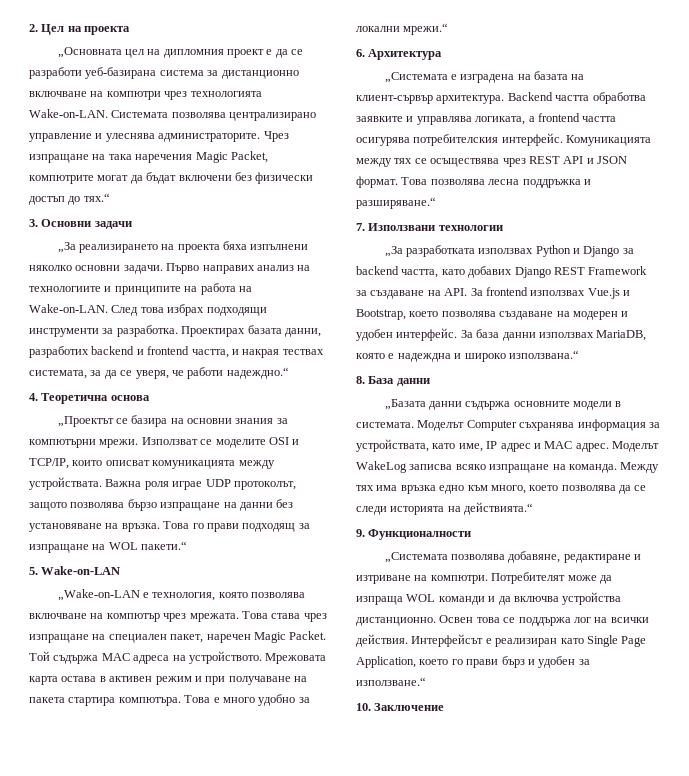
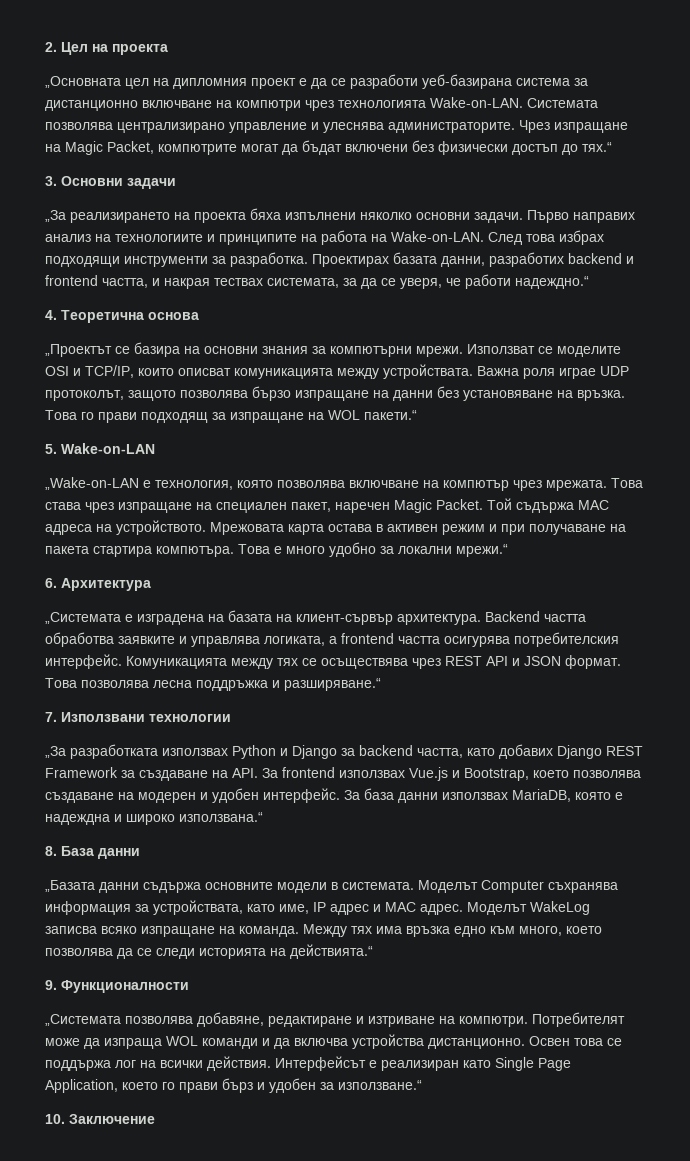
[108,154,193,163] така наречения -> (61, 148) none

